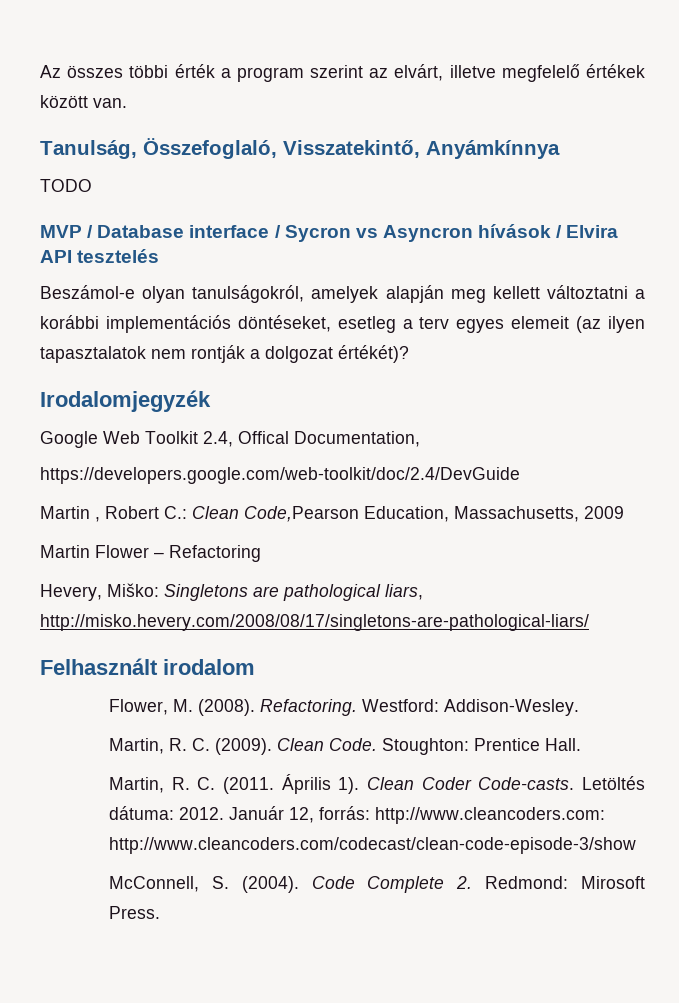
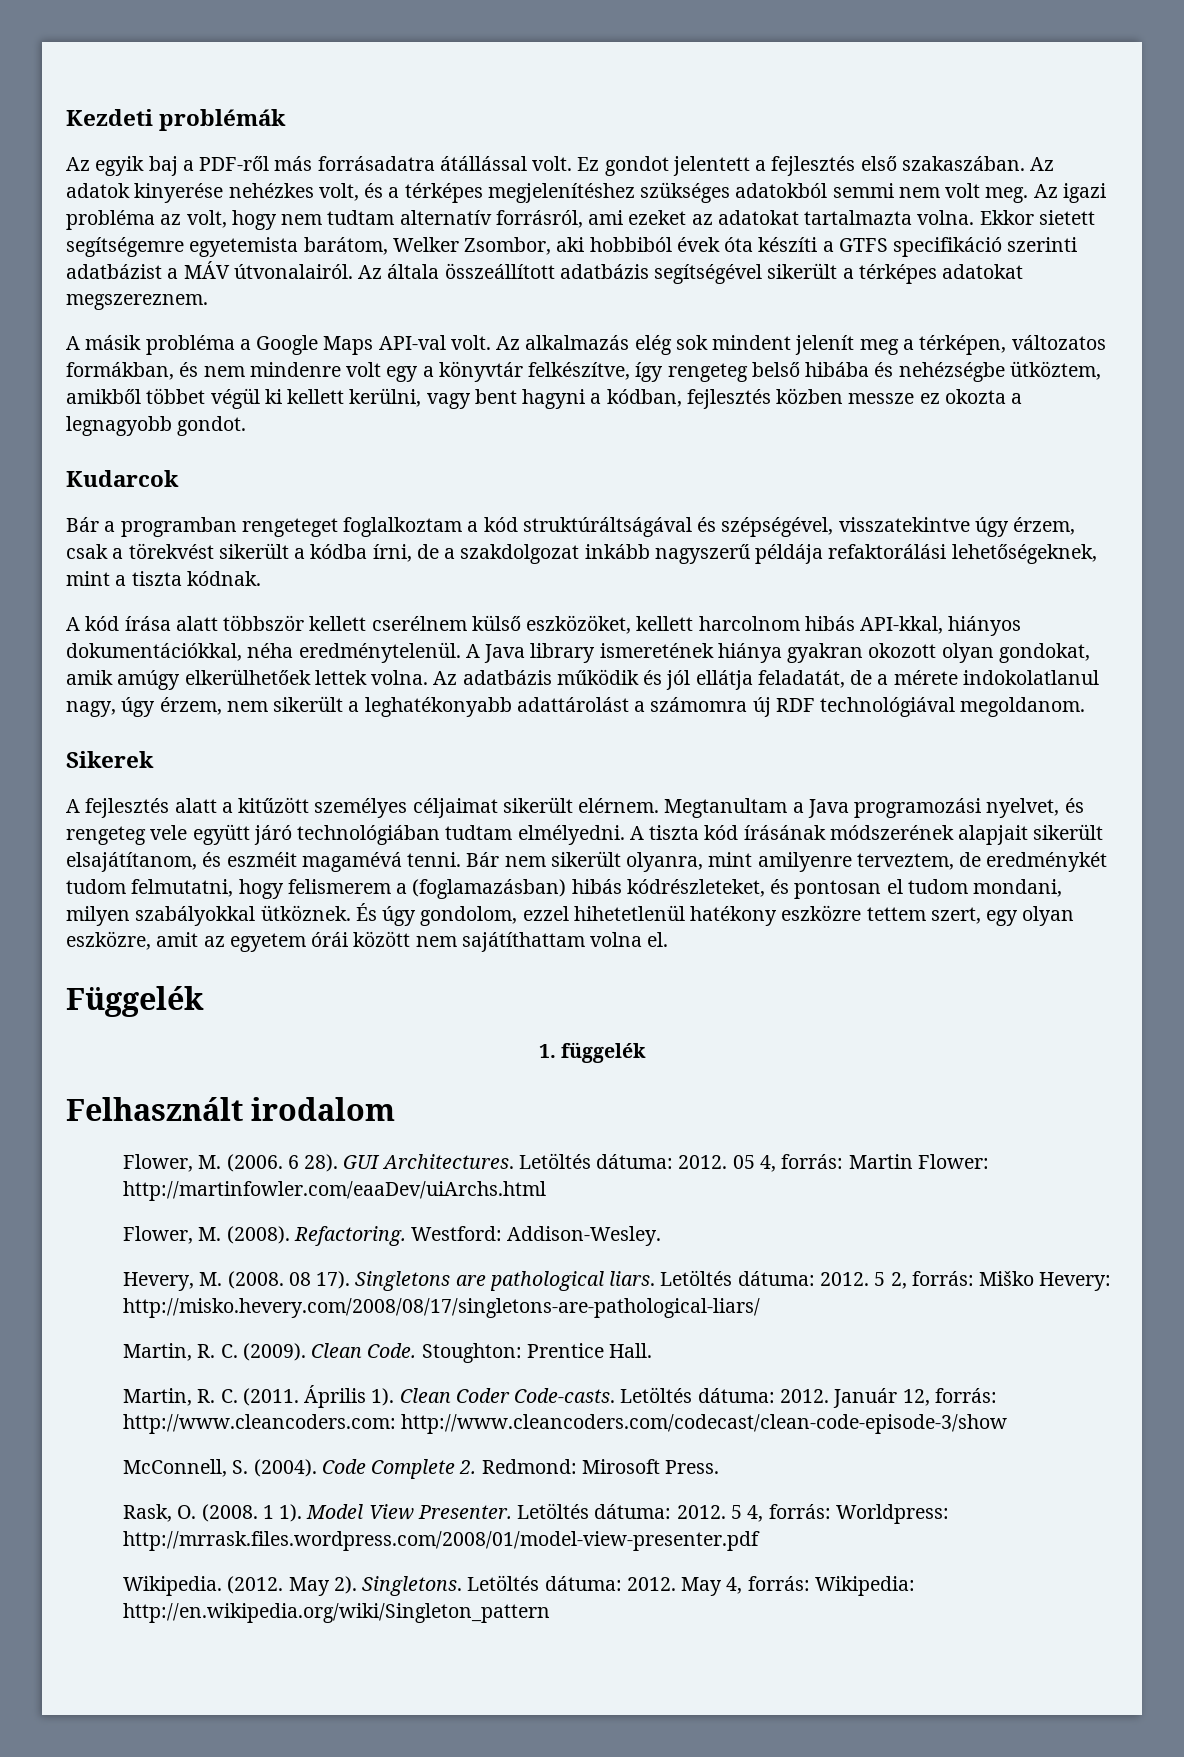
[40,64,645,82] [40,95,127,108] [40,138,560,159] [40,179,92,192] [40,224,619,242] [40,249,160,263] [40,285,645,303] [40,315,646,333] [40,345,409,363] [40,390,211,412] [40,431,420,448] [40,467,520,484] [40,506,624,522] [40,545,261,562] [40,583,423,601] [40,614,589,631] [40,658,255,675] Az összes többi érték a program szerint az elvárt, illetve megfelelő értékek között van. // Tanulság, Összefoglaló, Visszatekintő, Anyámkínnya // TODO // MVP / Database interface / Sycron vs Asyncron hívások / Elvira API tesztelés // Beszámol-e olyan tanulságokról, amelyek alapján meg kellett változtatni a korábbi implementációs döntéseket, esetleg a terv egyes elemeit (az ilyen tapasztalatok nem rontják a dolgozat értékét)? // Irodalomjegyzék // Google Web Toolkit 2.4, Offical Documentation, // https://developers.google.com/web-toolkit/doc/2.4/DevGuide // Martin , Robert C.: Clean Code,Pearson Education, Massachusetts, 2009 // Martin Flower – Refactoring // Hevery, Miško: Singletons are pathological liars, http://misko.hevery.com/2008/08/17/singletons-are-pathological-liars/ // Felhasznált irodalom -> [66,109,287,131] [66,156,1055,176] [66,182,1106,203] [66,210,1095,230] [66,237,1078,257] [66,261,1024,284] [66,294,208,310] [66,335,1106,355] [66,361,1101,382] [66,388,1023,409] [66,416,247,436] [66,470,179,487] [66,517,1076,537] [66,543,1097,564] [66,571,261,586] [66,615,1022,636] [66,642,1090,663] [66,669,1099,690] [66,696,1086,717] [66,751,154,768] [66,797,1084,818] [66,824,1104,845] [66,851,1108,872] [66,879,1063,899] [66,903,1075,926] [66,931,669,952] [66,986,204,1017] [538,1042,647,1063] [66,1097,396,1121] [123,1153,989,1172] [123,1181,547,1201] Kezdeti problémák // Az egyik baj a PDF-ről más forrásadatra átállással volt. Ez gondot jelentett a fejlesztés első szakaszában. Az adatok kinyerése nehézkes volt, és a térképes megjelenítéshez szükséges adatokból semmi nem volt meg. Az igazi probléma az volt, hogy nem tudtam alternatív forrásról, ami ezeket az adatokat tartalmazta volna. Ekkor sietett segítségemre egyetemista barátom, Welker Zsombor, aki hobbiból évek óta készíti a GTFS specifikáció szerinti adatbázist a MÁV útvonalairól. Az általa összeállított adatbázis segítségével sikerült a térképes adatokat megszereznem. // A másik probléma a Google Maps API-val volt. Az alkalmazás elég sok mindent jelenít meg a térképen, változatos formákban, és nem mindenre volt egy a könyvtár felkészítve, így rengeteg belső hibába és nehézségbe ütköztem, amikből többet végül ki kellett kerülni, vagy bent hagyni a kódban, fejlesztés közben messze ez okozta a legnagyobb gondot. // Kudarcok // Bár a programban rengeteget foglalkoztam a kód struktúráltságával és szépségével, visszatekintve úgy érzem, csak a törekvést sikerült a kódba írni, de a szakdolgozat inkább nagyszerű példája refaktorálási lehetőségeknek, mint a tiszta kódnak. // A kód írása alatt többször kellett cserélnem külső eszközöket, kellett harcolnom hibás API-kkal, hiányos dokumentációkkal, néha eredménytelenül. A Java library ismeretének hiánya gyakran okozott olyan gondokat, amik amúgy elkerülhetőek lettek volna. Az adatbázis működik és jól ellátja feladatát, de a mérete indokolatlanul nagy, úgy érzem, nem sikerült a leghatékonyabb adattárolást a számomra új RDF technológiával megoldanom. // Sikerek // A fejlesztés alatt a kitűzött személyes céljaimat sikerült elérnem. Megtanultam a Java programozási nyelvet, és rengeteg vele együtt járó technológiában tudtam elmélyedni. A tiszta kód írásának módszerének alapjait sikerült elsajátítanom, és eszméit magamévá tenni. Bár nem sikerült olyanra, mint amilyenre terveztem, de eredménykét tudom felmutatni, hogy felismerem a (foglamazásban) hibás kódrészleteket, és pontosan el tudom mondani, milyen szabályokkal ütköznek. És úgy gondolom, ezzel hihetetlenül hatékony eszközre tettem szert, egy olyan eszközre, amit az egyetem órái között nem sajátíthattam volna el. // Függelék // 1. függelék // Felhasznált irodalom // Flower, M. (2006. 6 28). GUI Architectures. Letöltés dátuma: 2012. 05 4, forrás: Martin Flower: http://martinfowler.com/eaaDev/uiArchs.html
(579, 707) none -> [123,1270,1112,1291] [123,1298,761,1318] // Hevery, M. (2008. 08 17). Singletons are pathological liars. Letöltés dátuma: 2012. 5 2, forrás: Miško Hevery: http://misko.hevery.com/2008/08/17/singletons-are-pathological-liars/
(160, 912) none -> [123,1503,949,1524] [123,1531,761,1551] [123,1575,915,1596] [123,1603,551,1623] // Rask, O. (2008. 1 1). Model View Presenter. Letöltés dátuma: 2012. 5 4, forrás: Worldpress: http://mrrask.files.wordpress.com/2008/01/model-view-presenter.pdf // Wikipedia. (2012. May 2). Singletons. Letöltés dátuma: 2012. May 4, forrás: Wikipedia: http://en.wikipedia.org/wiki/Singleton_pattern

